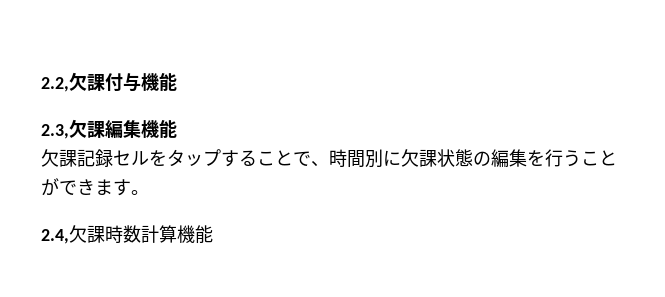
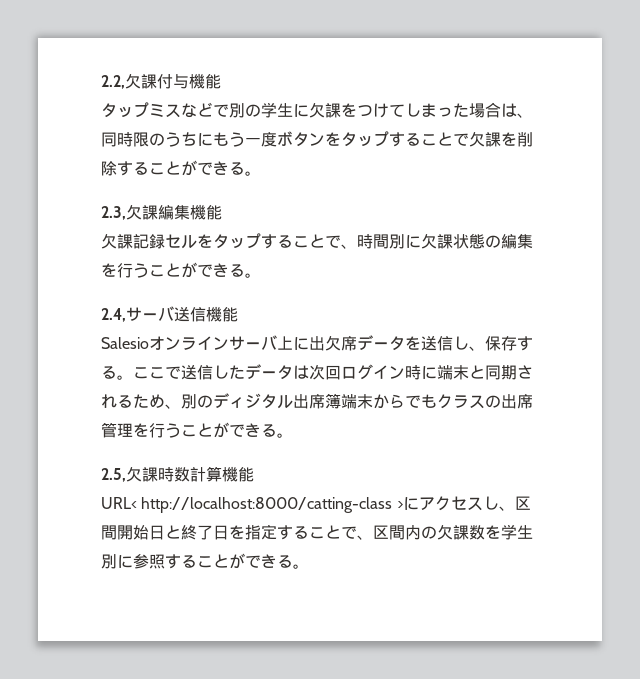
(177, 82) none -> [101,102,533,118] [101,131,533,147] [101,160,261,176] // タップミスなどで別の学生に欠課をつけてしまった場合は、同時限のうちにもう一度ボタンをタップすることで欠課を削除することができる。
[95,179,131,196] ます -> [229,264,245,277] る
[69,225,213,244] 欠課時数計算機能 -> [126,306,238,322] [101,335,533,351] [101,364,533,380] [101,393,533,409] [101,422,293,438] [101,466,254,482] [101,496,531,513] [101,524,533,540] [101,553,309,569] サーバ送信機能 // Salesioオンラインサーバ上に出欠席データを送信し、保存する。ここで送信したデータは次回ログイン時に端末と同期されるため、別のディジタル出席簿端末からでもクラスの出席管理を行うことができる。 // 2.5,欠課時数計算機能 // URL< http://localhost:8000/catting-class >にアクセスし、区間開始日と終了日を指定することで、区間内の欠課数を学生別に参照することができる。

